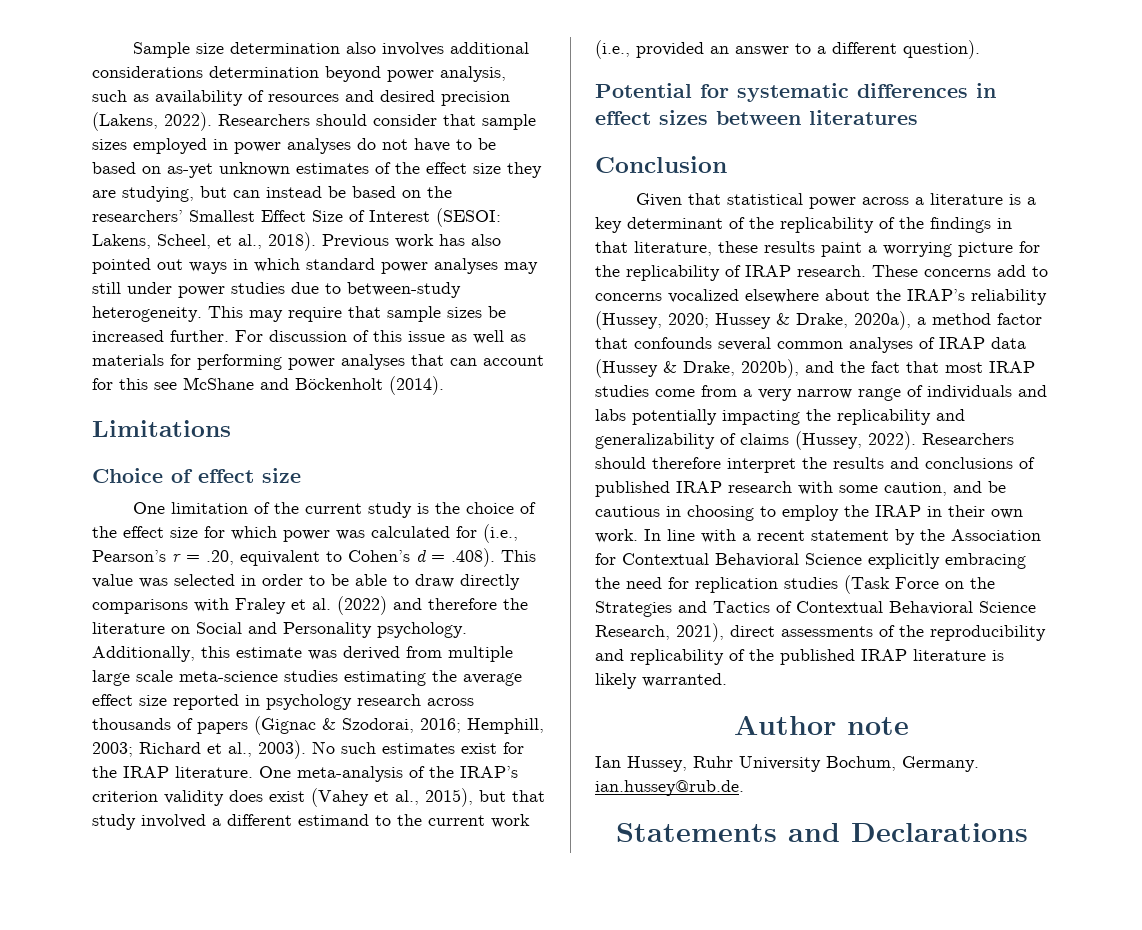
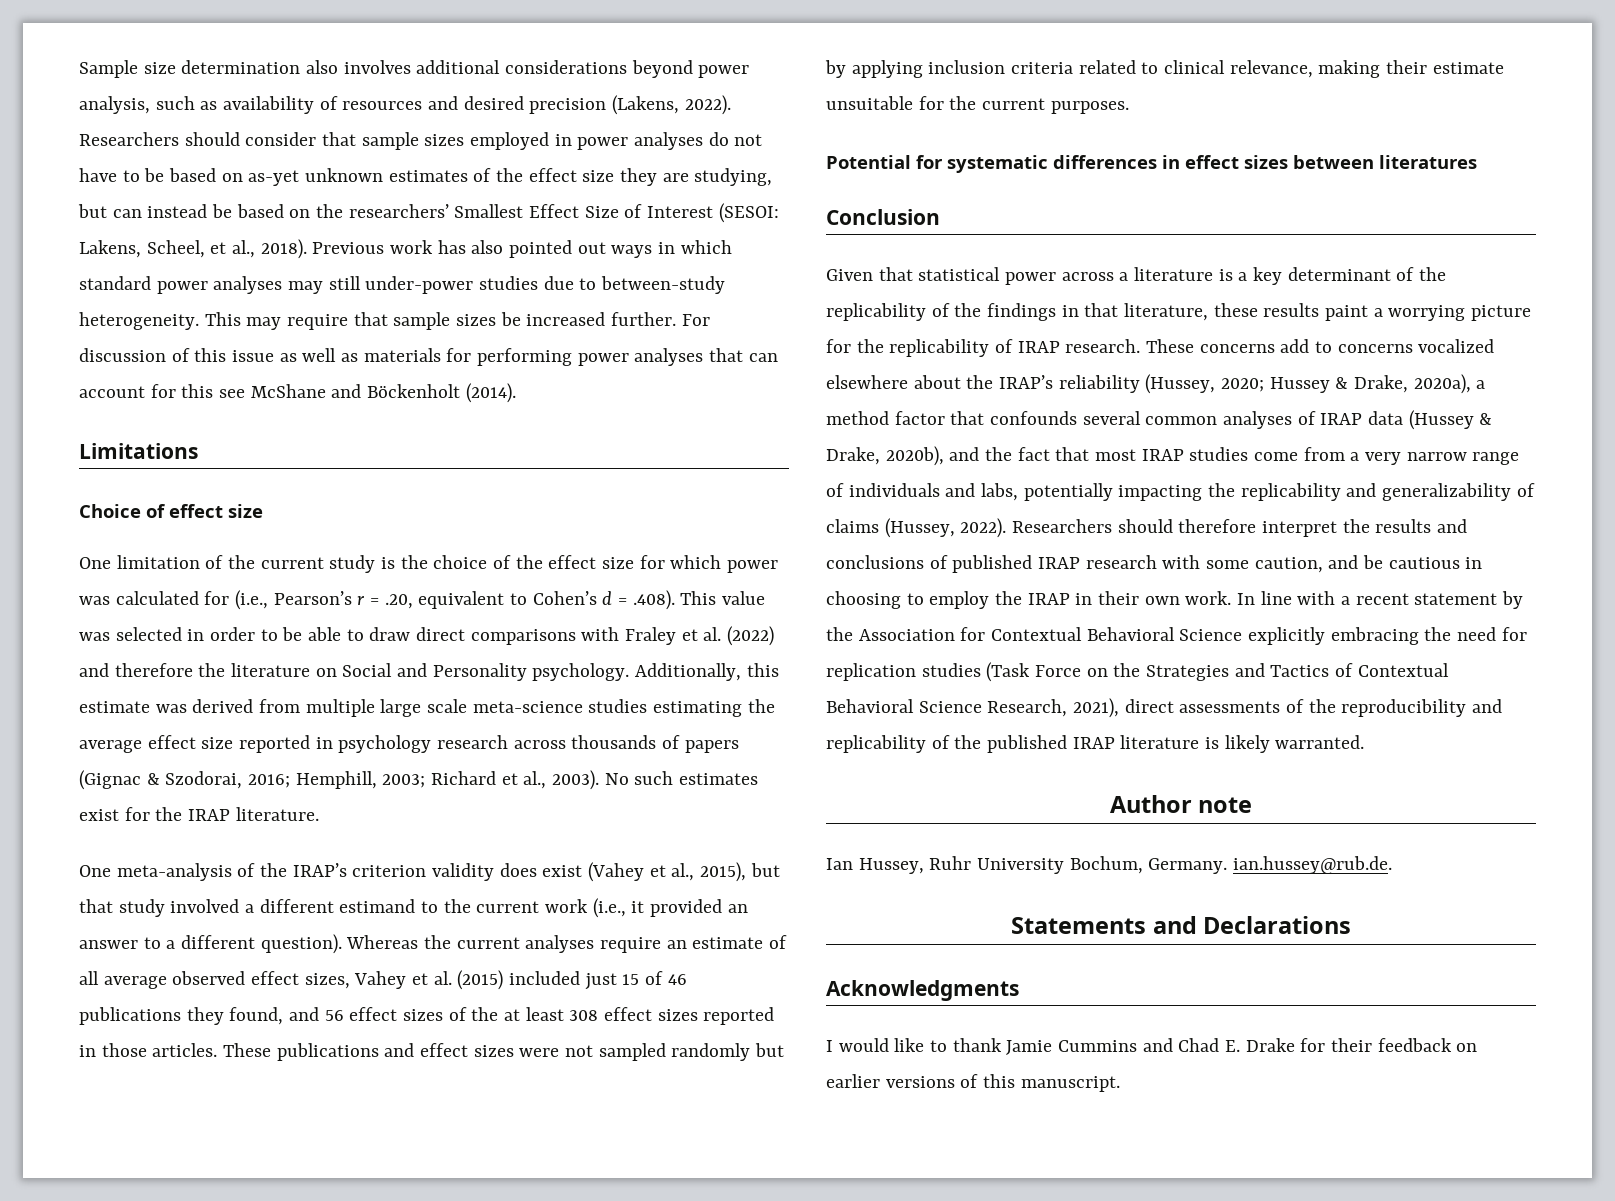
[209,66,319,78] determination -> (628, 67) none
[127,282,225,298] under power -> [365,276,474,294] under-power
[460,574,520,590] directly -> [416,627,466,641] direct
(253, 772) none -> (319, 814) //
(630, 49) none -> [631,901,645,913] it
(980, 49) none -> [346,935,788,953] [79,970,687,990] [79,1007,775,1025] [79,1043,785,1061] [825,60,1504,78] [826,96,1129,114] Whereas the current analyses require an estimate of all average observed effect sizes, Vahey et al. (2015) included just 15 of 46 publications they found, and 56 effect sizes of the at least 308 effect sizes reported in those articles. These publications and effect sizes were not sampled randomly but by applying inclusion criteria related to clinical relevance, making their estimate unsuitable for the current purposes.
[595,409,626,421] labs -> [981,483,1019,501] labs,
(1028, 832) none -> [826,980,1019,1001] [826,1038,1478,1055] [826,1074,1120,1092] // Acknowledgments // I would like to thank Jamie Cummins and Chad E. Drake for their feedback on earlier versions of this manuscript.

